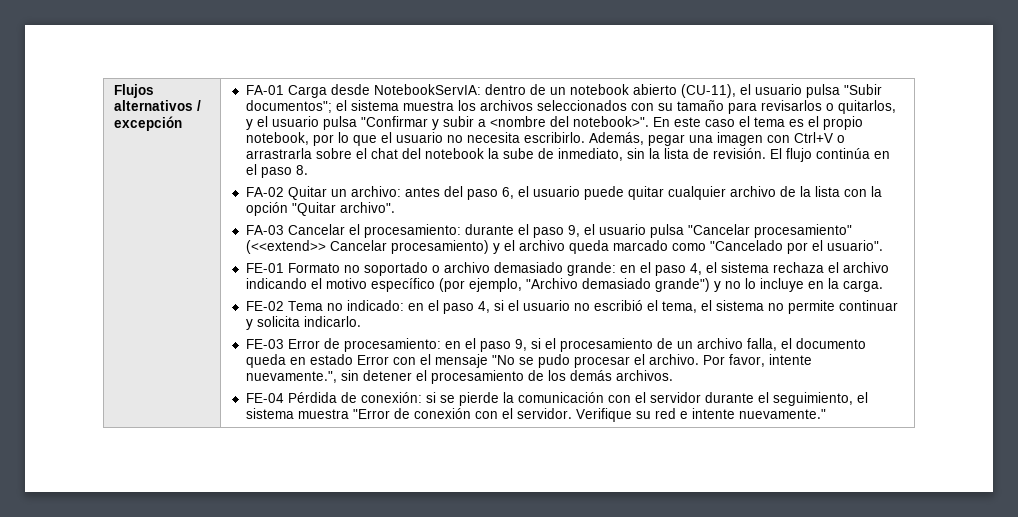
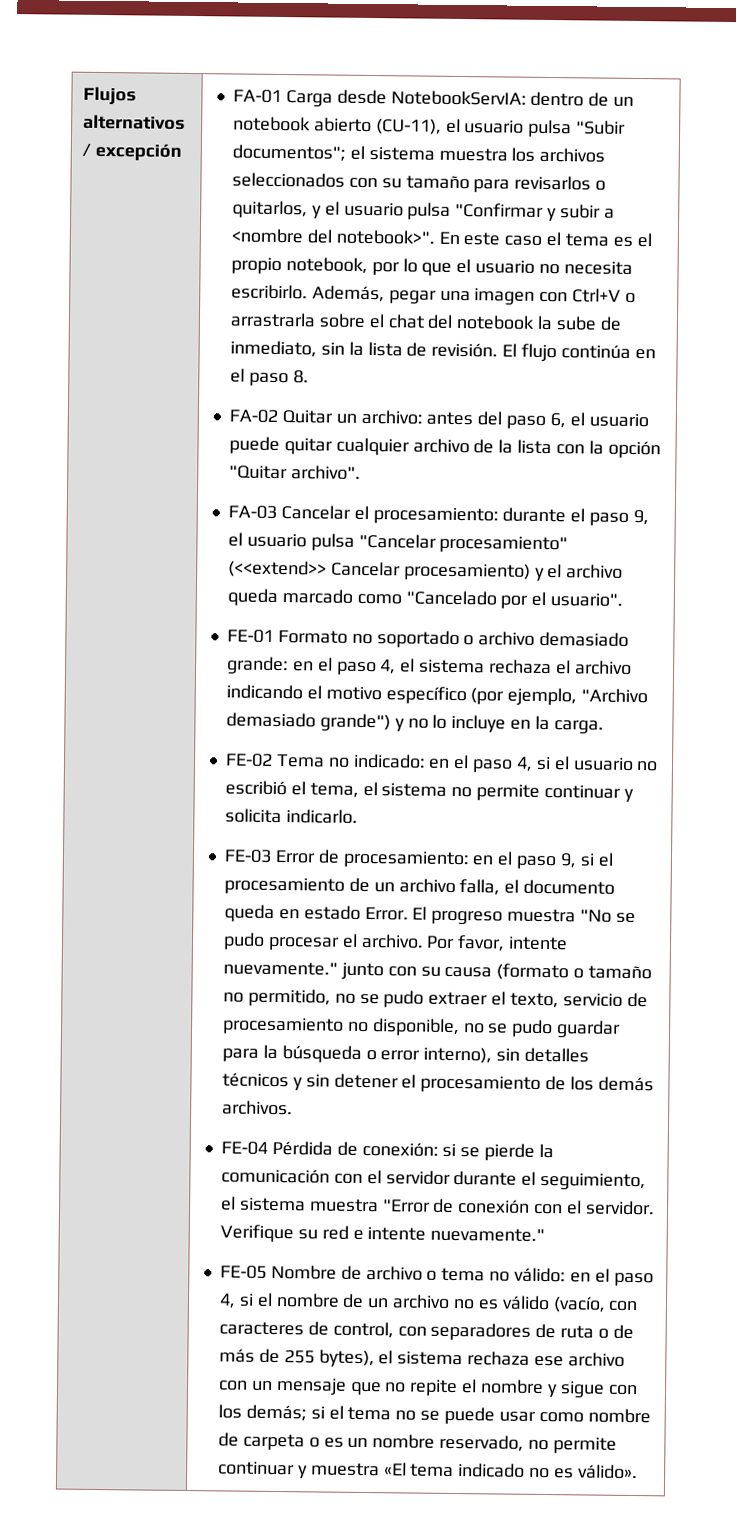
[356,354,488,368] Error con el mensaje -> [364,906,577,925] Error. El progreso muestra
[245,371,337,383] nuevamente.", -> [222,961,652,981] [222,988,648,1009] [221,1017,622,1038] [221,1044,589,1064] [221,1072,303,1091] nuevamente." junto con su causa (formato o tamaño no permitido, no se pudo extraer el texto, servicio de procesamiento no disponible, no se pudo guardar para la búsqueda o error interno), sin detalles técnicos y
(826, 414) none -> [219,1264,654,1287] [218,1292,639,1313] [218,1321,634,1341] [218,1348,625,1368] [217,1378,638,1398] [217,1404,651,1425] [217,1432,617,1454] [217,1461,638,1480] // FE-05 Nombre de archivo o tema no válido: en el paso 4, si el nombre de un archivo no es válido (vacío, con caracteres de control, con separadores de ruta o de más de 255 bytes), el sistema rechaza ese archivo con un mensaje que no repite el nombre y sigue con los demás; si el tema no se puede usar como nombre de carpeta o es un nombre reservado, no permite continuar y muestra «El tema indicado no es válido».

